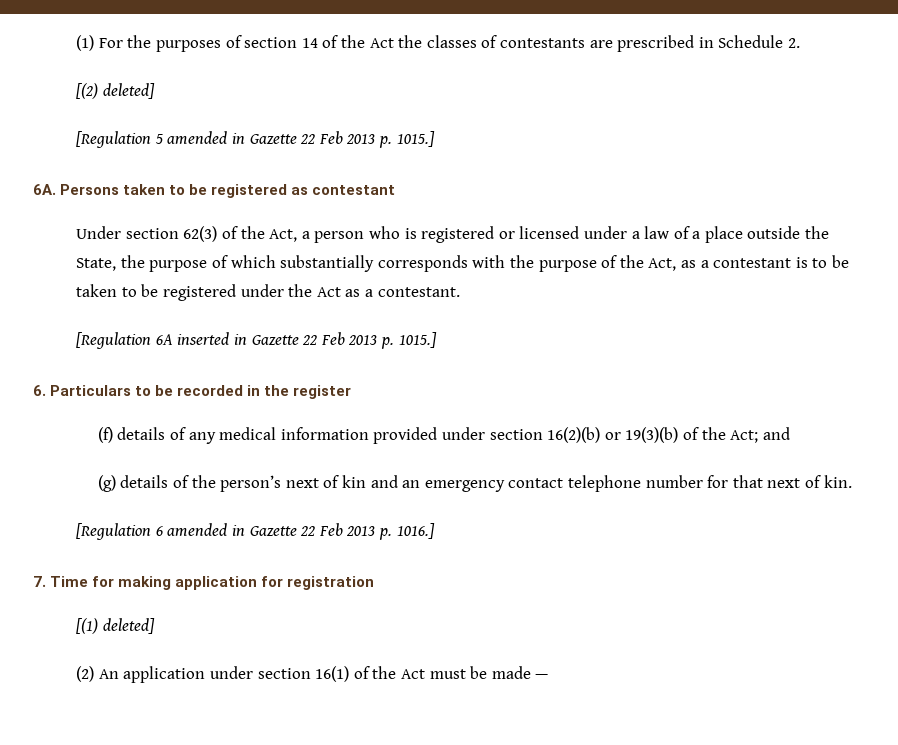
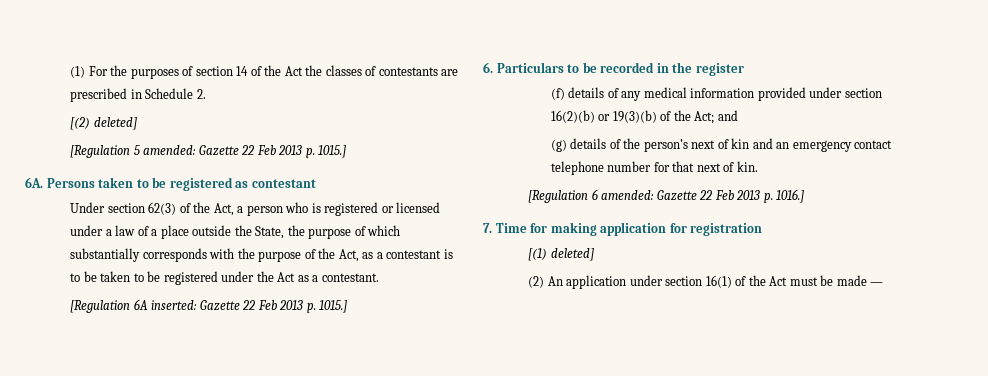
[167,131,246,145] amended in -> [143,145,197,155] amended:
[177,332,248,345] inserted in -> [151,300,198,310] inserted:
[167,523,246,537] amended in -> [601,190,655,200] amended:

